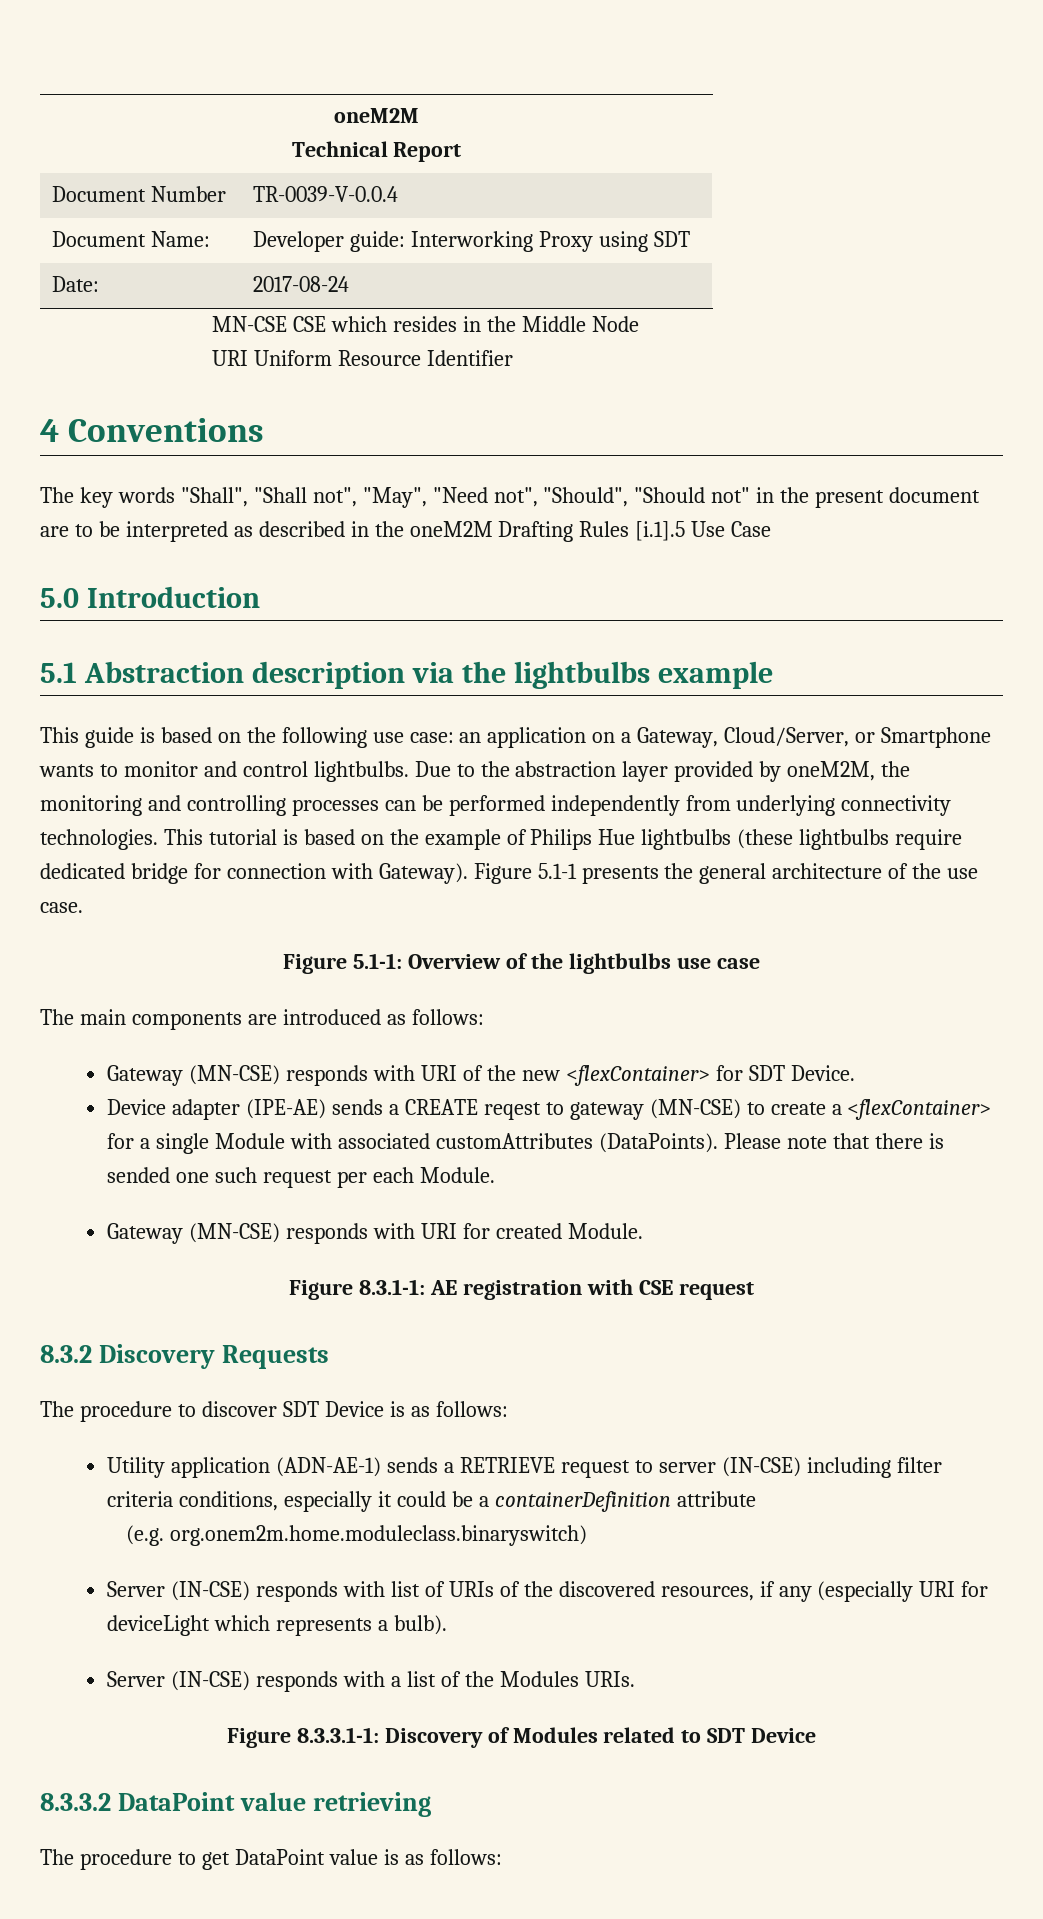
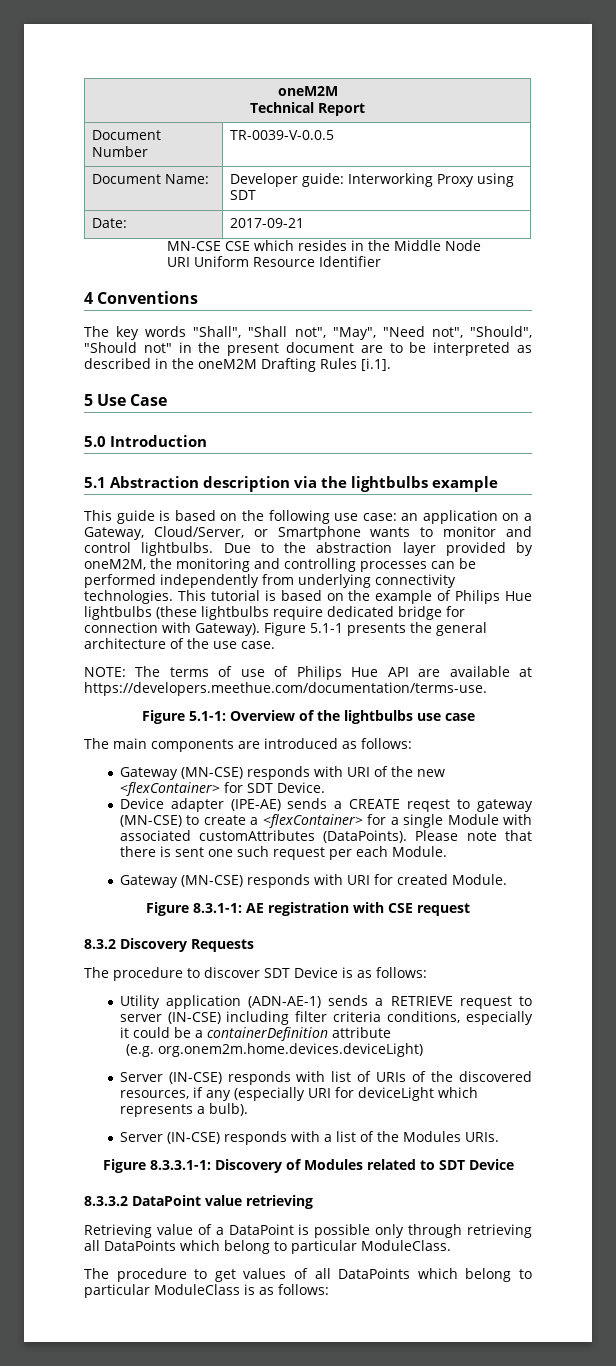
[253,186,399,202] TR-0039-V-0.0.4 -> [229,130,334,140] TR-0039-V-0.0.5
[253,276,350,292] 2017-08-24 -> [229,218,304,228] 2017-09-21
[635,521,686,541] [i.1].5 -> [361,358,391,371] [84,394,93,406] [i.1]. // 5
(83, 907) none -> [84,666,532,680] [84,682,487,696] // NOTE: The terms of use of Philips Hue API are available at https://developers.meethue.com/documentation/terms-use.
[107,1167,171,1183] sended -> [174,847,204,857] sent
[170,1525,588,1546] org.onem2m.home.moduleclass.binaryswitch) -> [157,1043,423,1057] org.onem2m.home.devices.deviceLight)
[40,1849,378,1870] The procedure to get DataPoint value -> [84,1224,532,1238] [84,1240,451,1254] [84,1268,532,1282] [84,1284,240,1298] Retrieving value of a DataPoint is possible only through retrieving all DataPoints which belong to particular ModuleClass. // The procedure to get values of all DataPoints which belong to particular ModuleClass

